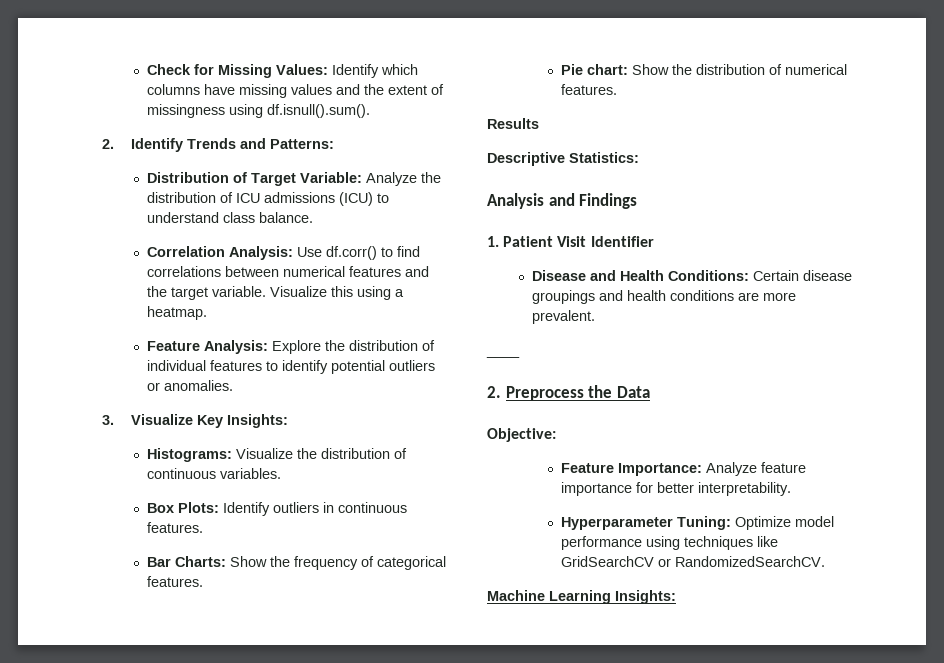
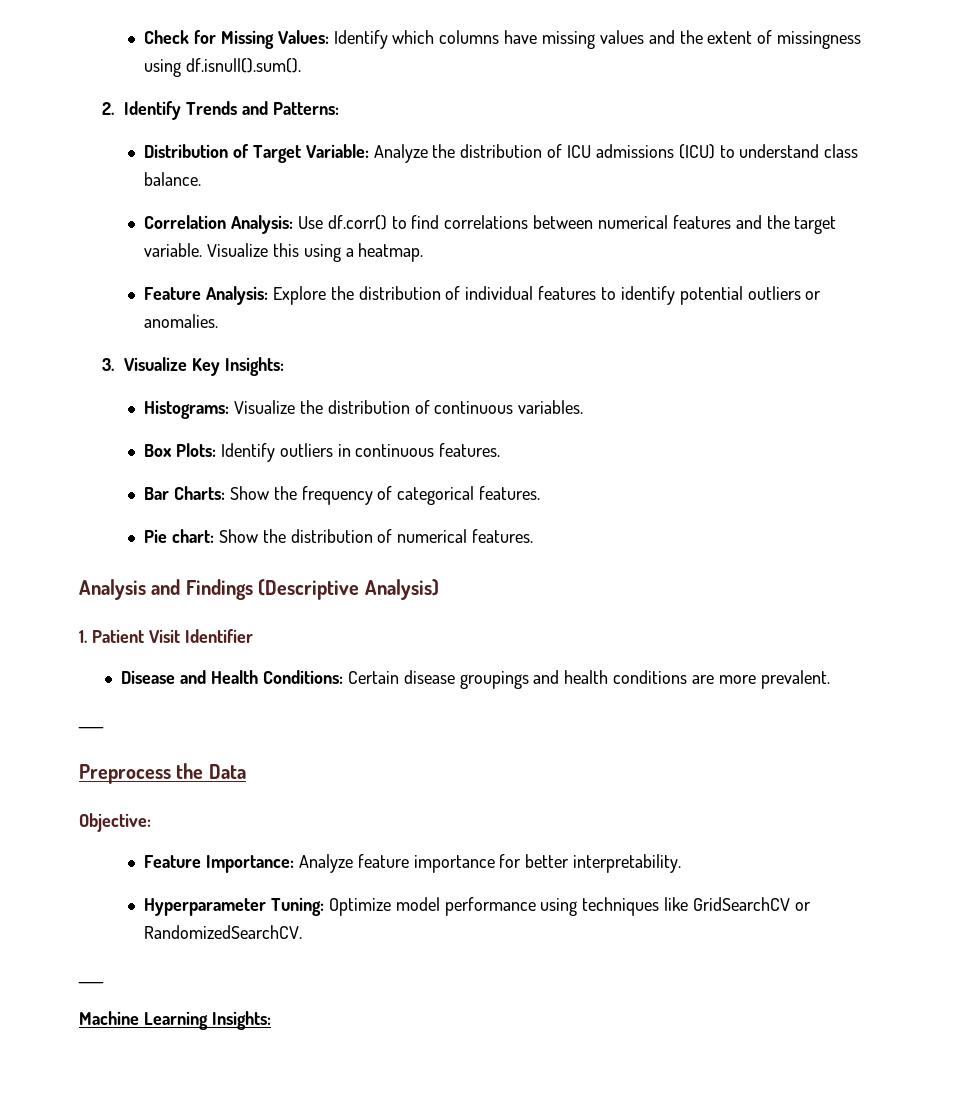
[487,118,539,129] [487,152,639,166] // Results // Descriptive Statistics: -> (534, 536) none
(638, 201) none -> [258,579,439,600] (Descriptive Analysis)
[487,386,501,398] 2. -> (104, 728) none
(825, 561) none -> [78,982,104,984] // ____

